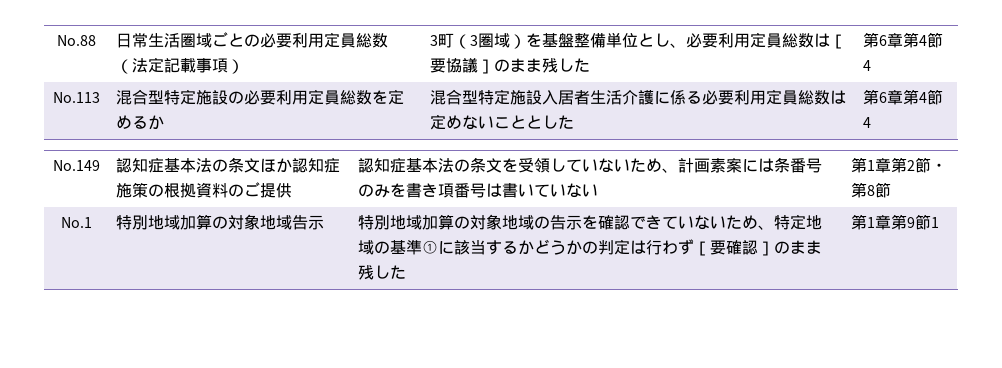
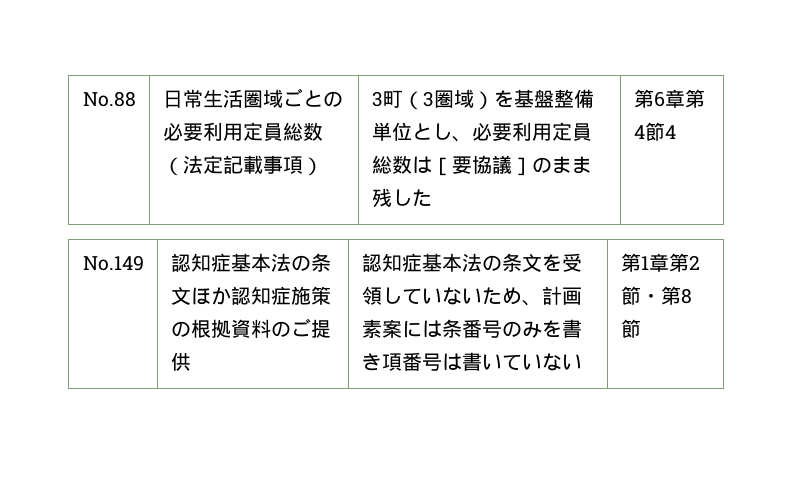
[53,92,100,103] [116,89,405,105] [116,115,165,130] [430,89,847,105] [430,114,575,130] [863,89,944,105] [863,117,872,128] // No.113 | 混合型特定施設の必要利用定員総数を定めるか | 混合型特定施設入居者生活介護に係る必要利用定員総数は定めないこととした | 第6章第4節4 -> (676, 132) none
[61,217,92,228] [116,214,325,230] [358,214,823,230] [358,239,823,256] [358,265,407,280] [851,214,940,230] // No.1 | 特別地域加算の対象地域告示 | 特別地域加算の対象地域の告示を確認できていないため、特定地域の基準①に該当するかどうかの判定は行わず［要確認］のまま残した | 第1章第9節1 -> (641, 328) none

